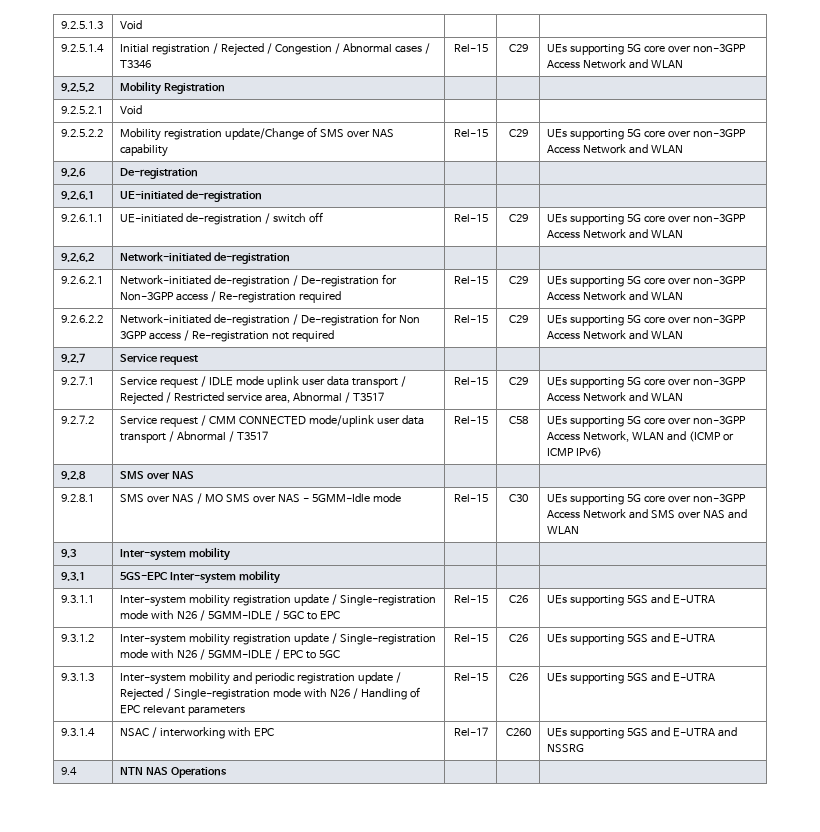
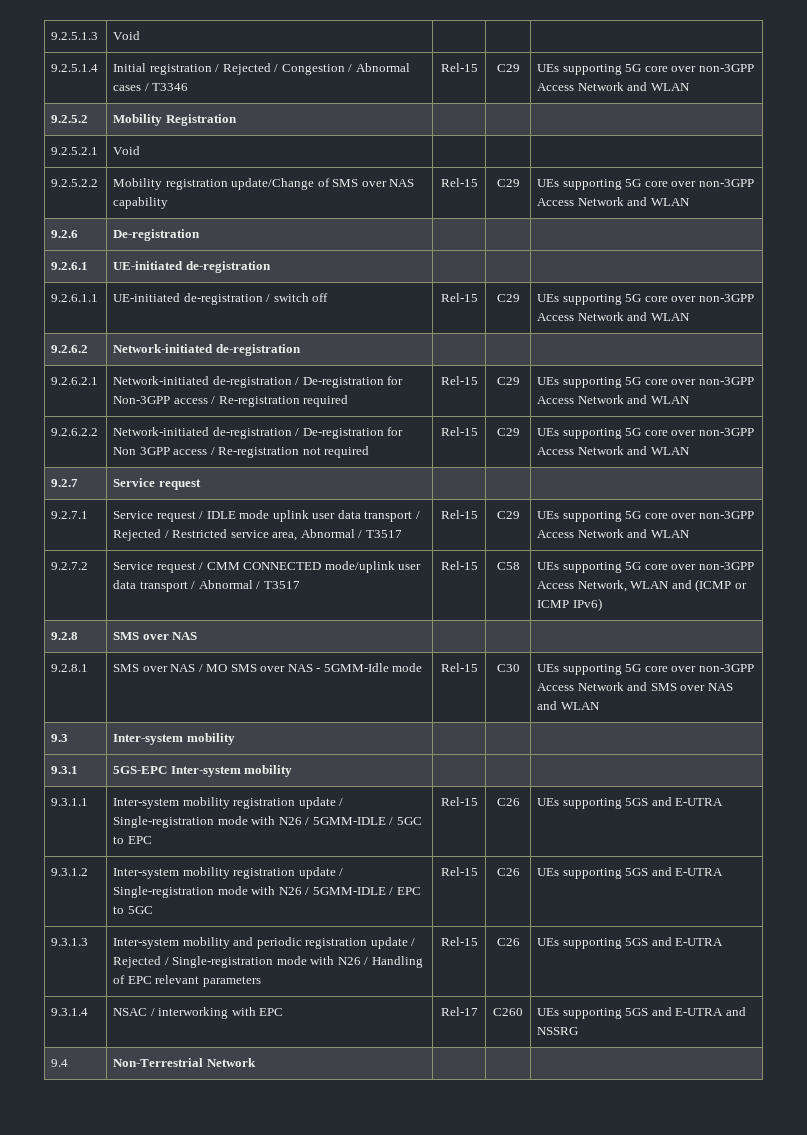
[120,767,228,778] NTN NAS Operations -> [113,1058,256,1067] Non-Terrestrial Network

